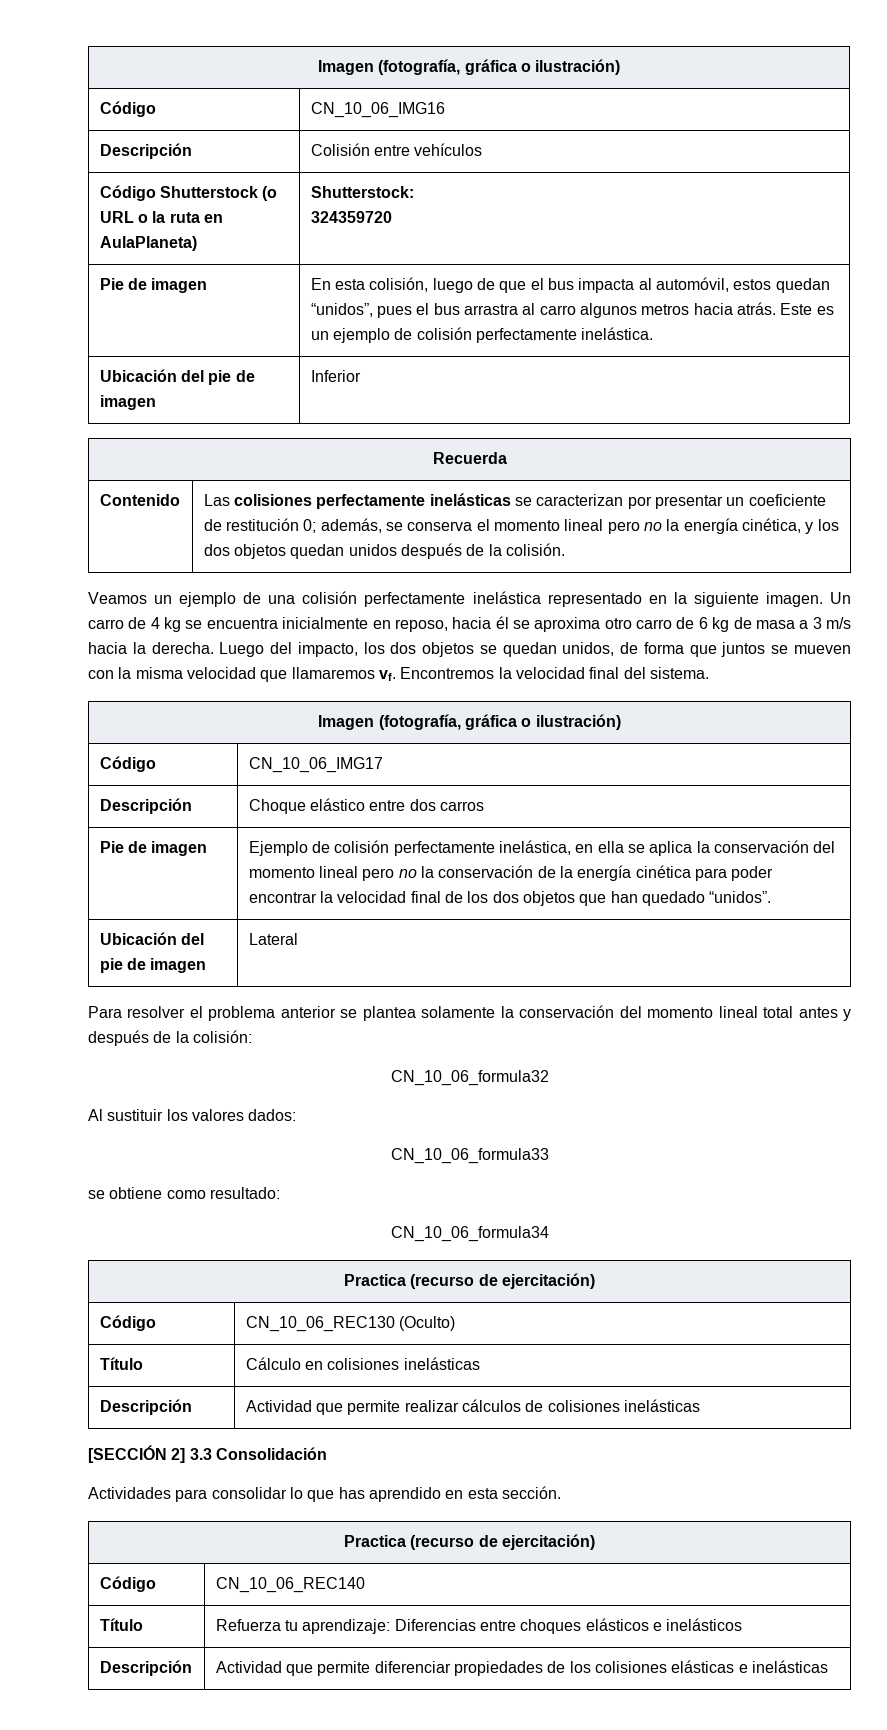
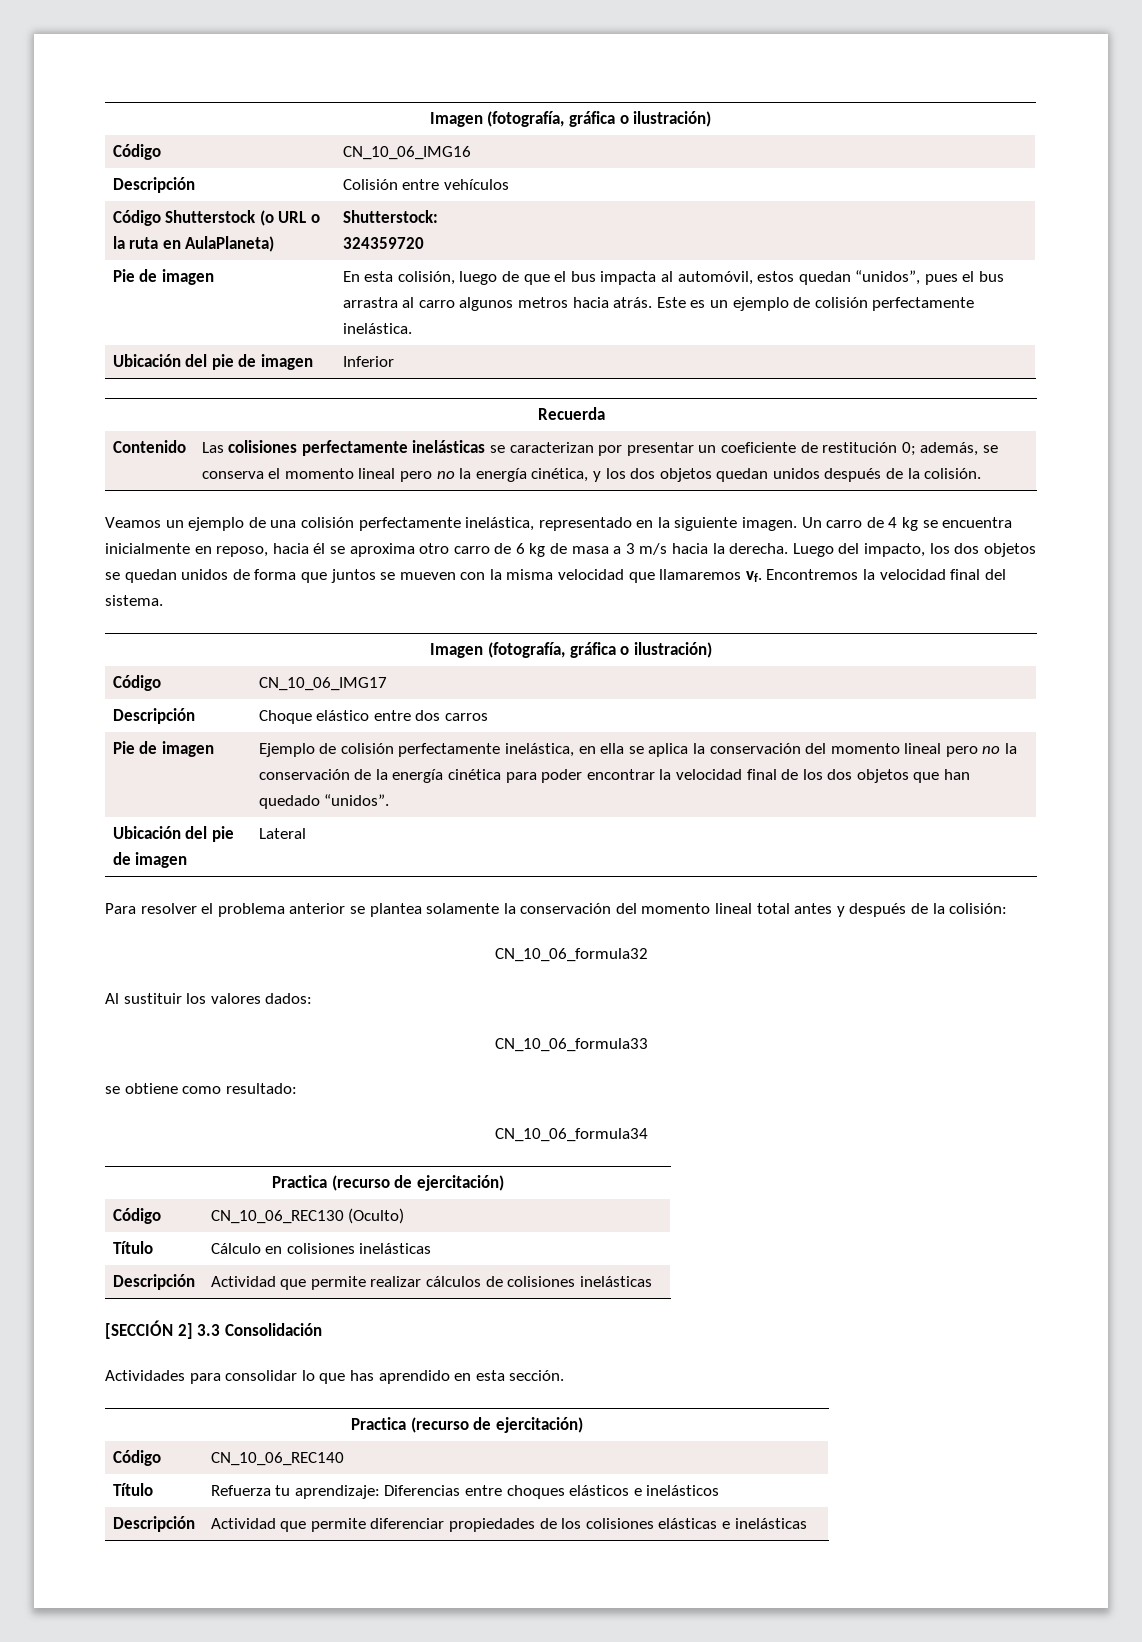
[472,591,541,604] inelástica -> [465,517,535,531] inelástica,
[562,642,615,656] unidos, -> [181,569,229,580] unidos

